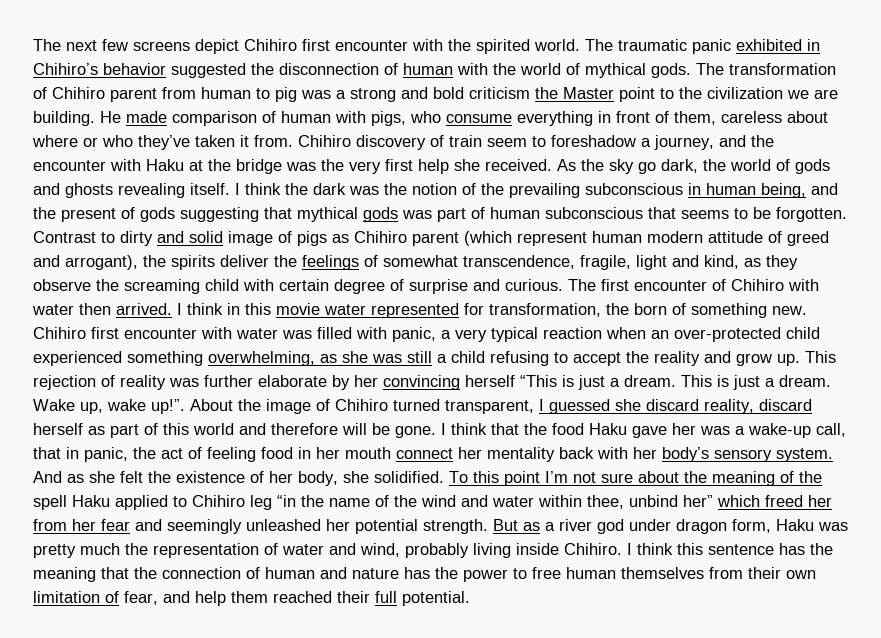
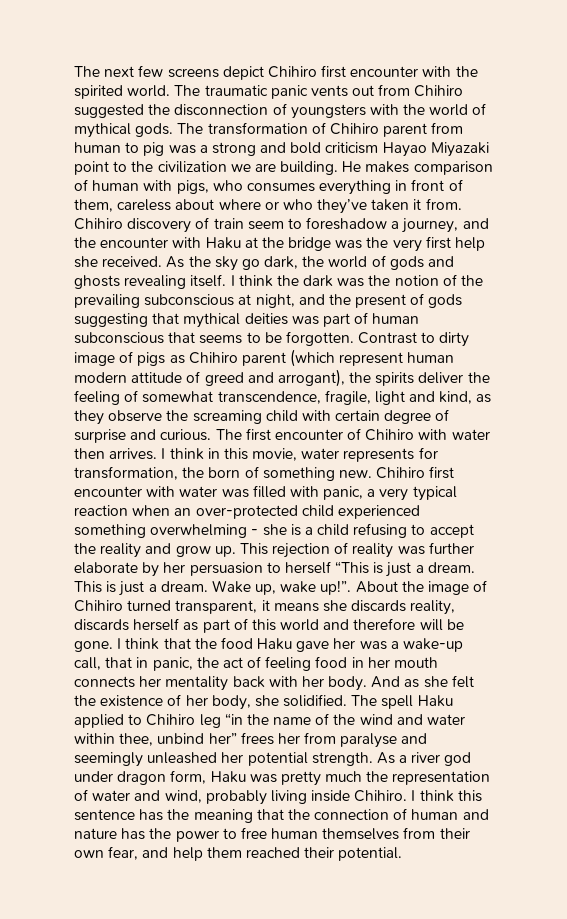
[736,39,820,51] [33,63,166,75] exhibited in Chihiro’s behavior -> [310,84,464,97] vents out from Chihiro
[403,63,453,75] human -> [290,104,366,119] youngsters
[535,87,614,99] the Master -> [382,142,489,157] Hayao Miyazaki
[126,111,167,123] made -> [365,161,410,173] makes
[446,114,512,123] consume -> [246,183,315,192] consumes
[688,183,806,198] in human being, -> [238,294,295,308] at night,
[363,207,398,222] gods -> [244,313,288,325] deities
[157,231,223,243] and solid -> (470, 339) none
[302,255,359,270] feelings -> [74,390,120,405] feeling
[116,303,172,315] arrived. -> [109,448,158,460] arrives.
[276,303,459,318] movie water represented -> [252,448,415,462] movie, water represents
[208,351,432,366] overwhelming, as she was still -> [150,524,301,538] overwhelming - she is
[383,375,460,390] convincing -> [189,562,281,576] persuasion to
[539,399,812,414] I guessed she discard reality, discard -> [261,600,456,615] [74,619,129,631] it means she discards reality, discards
[396,448,453,459] connect -> [74,676,135,688] connects
[662,447,833,462] body’s sensory system. -> [328,676,368,691] body.
[449,471,822,486] To this point I’m not sure about the meaning of the -> [351,695,378,706] The
[717,495,832,507] [33,519,130,531] which freed her from her fear -> [240,732,398,748] frees her from paralyse
[493,519,540,531] But as -> [376,752,395,764] As
[33,591,119,603] limitation of -> (104, 854) none
[375,591,397,603] full -> (335, 852) none

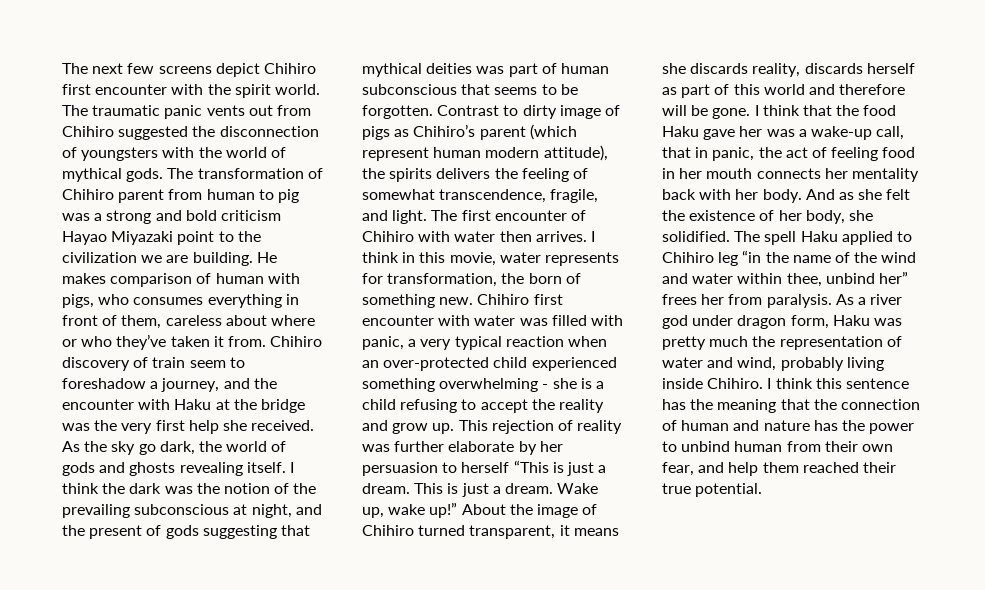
[74,85,123,99] spirited -> [234,84,271,98] spirit
[188,352,238,364] Chihiro -> [413,124,476,137] Chihiro’s
[131,369,345,387] attitude of greed and arrogant), -> [543,145,608,161] attitude),
[418,372,464,384] deliver -> [436,168,491,179] delivers
[374,391,492,405] [74,409,450,425] [74,429,212,443] light and kind, as they observe the screaming child with certain degree of surprise and curious. -> [362,210,428,224] and light.
[320,580,352,595] up!”. -> [429,502,458,518] up!”
[340,733,428,748] [74,752,373,767] paralyse and seemingly unleashed her potential strength. -> [766,294,832,308] paralysis.
[240,827,400,840] free human themselves -> [681,441,783,452] unbind human
(335, 852) none -> [662,483,691,494] true

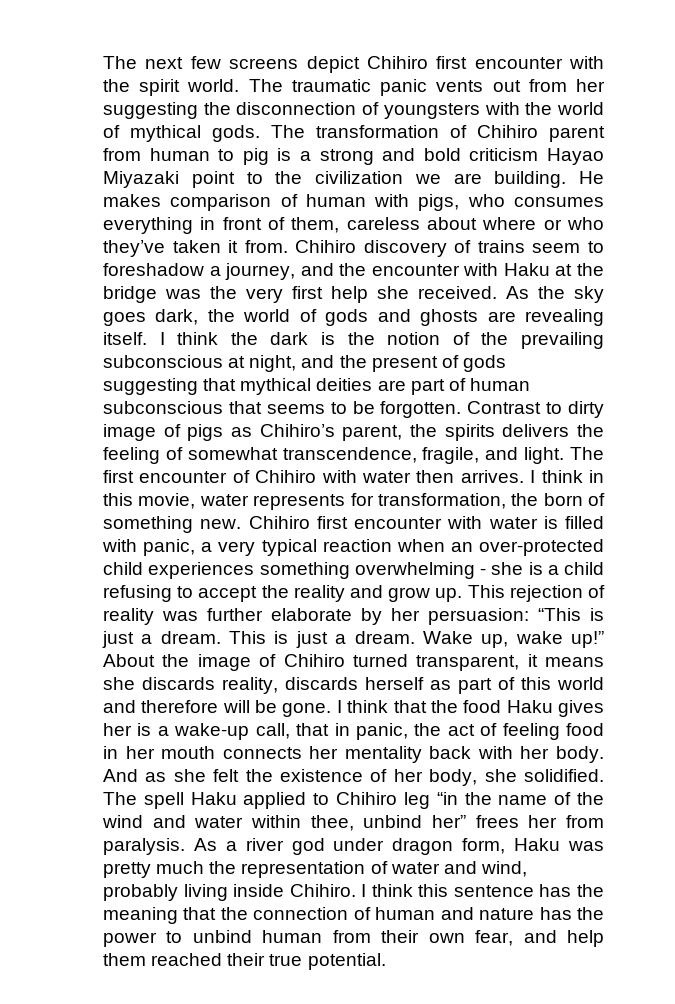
[62,126,189,140] Chihiro suggested -> [576,79,605,92] [103,102,198,119] her suggesting
[62,213,90,221] was -> [277,148,292,161] is
[152,357,186,368] train -> [477,240,525,253] trains
[138,444,156,455] go -> [103,312,146,326] goes
(176, 469) none -> [487,311,516,322] are
[164,486,193,494] was -> [321,332,335,345] is
[476,66,505,74] was -> [377,380,406,391] are
[479,124,577,140] [362,145,608,161] parent (which represent human modern attitude), -> [342,425,403,441] parent,
[519,318,548,326] was -> [543,516,558,529] is
[531,357,617,371] experienced -> [148,562,255,579] experiences
[362,462,510,476] persuasion to herself -> [428,608,529,625] persuasion:
[703,126,795,140] gave her was -> [558,700,605,717] [103,723,152,736] gives her is

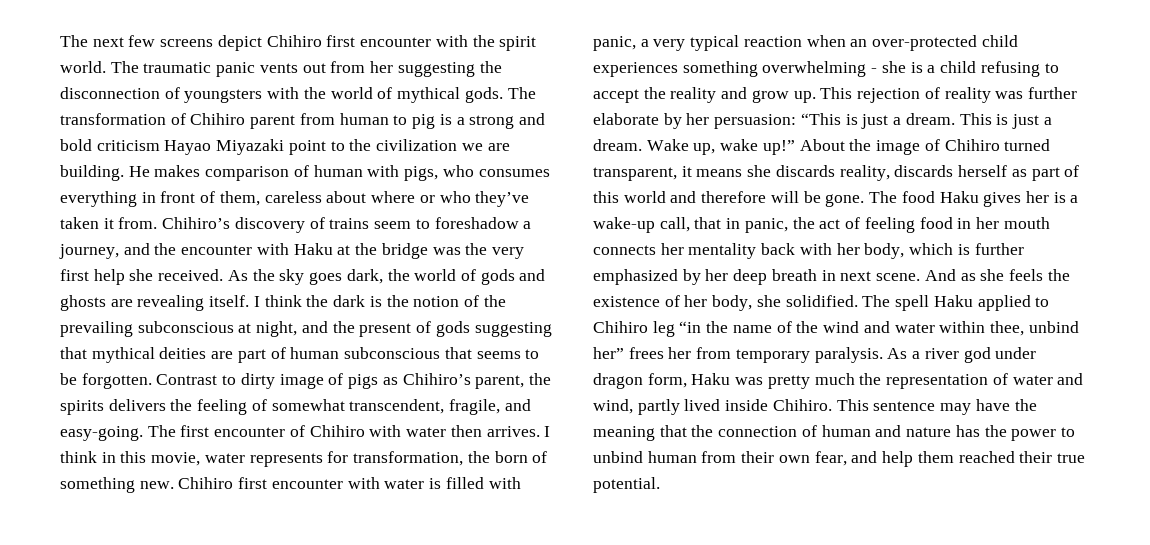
[295,240,357,253] Chihiro -> [162,217,231,229] Chihiro’s
[282,447,417,463] transcendence, -> [349,399,445,414] transcendent,
[524,447,565,464] light. -> [60,426,143,441] easy-going.
[336,700,458,713] I think that the -> [869,191,898,203] The
[556,746,604,763] body. -> [864,243,1024,259] [593,269,921,285] body, which is further emphasized by her deep breath in next scene.
[213,769,240,782] felt -> [1008,269,1043,281] feels
(604, 821) none -> [735,349,810,363] temporary
[103,884,572,901] probably living inside Chihiro. I think this sentence has -> [637,399,1010,415] partly lived inside Chihiro. This sentence may have

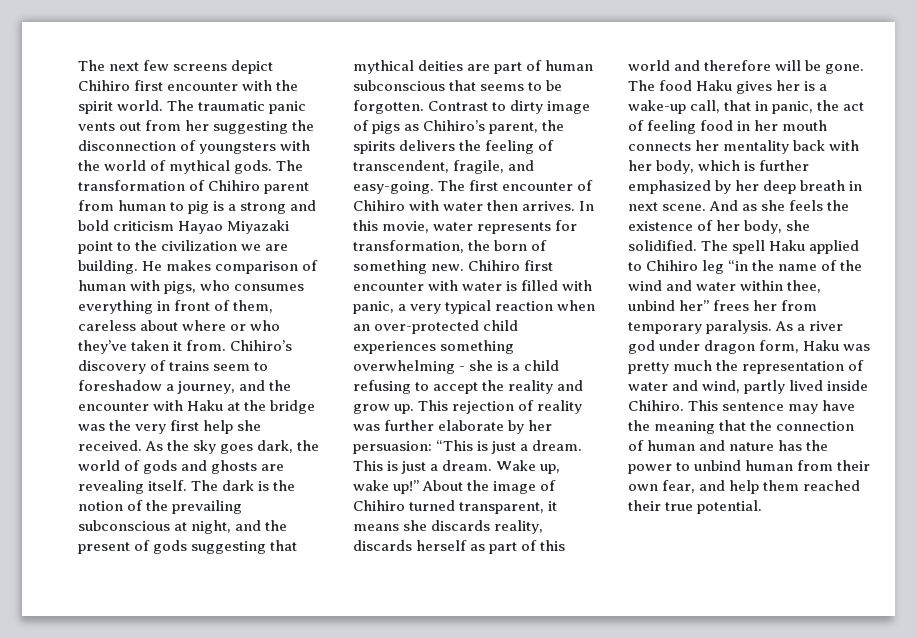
[253,295,329,307] I think the -> [191,480,219,491] The
[271,399,345,411] somewhat -> (555, 145) none
[544,426,551,437] [60,451,116,463] I think in -> [579,201,595,211] In

